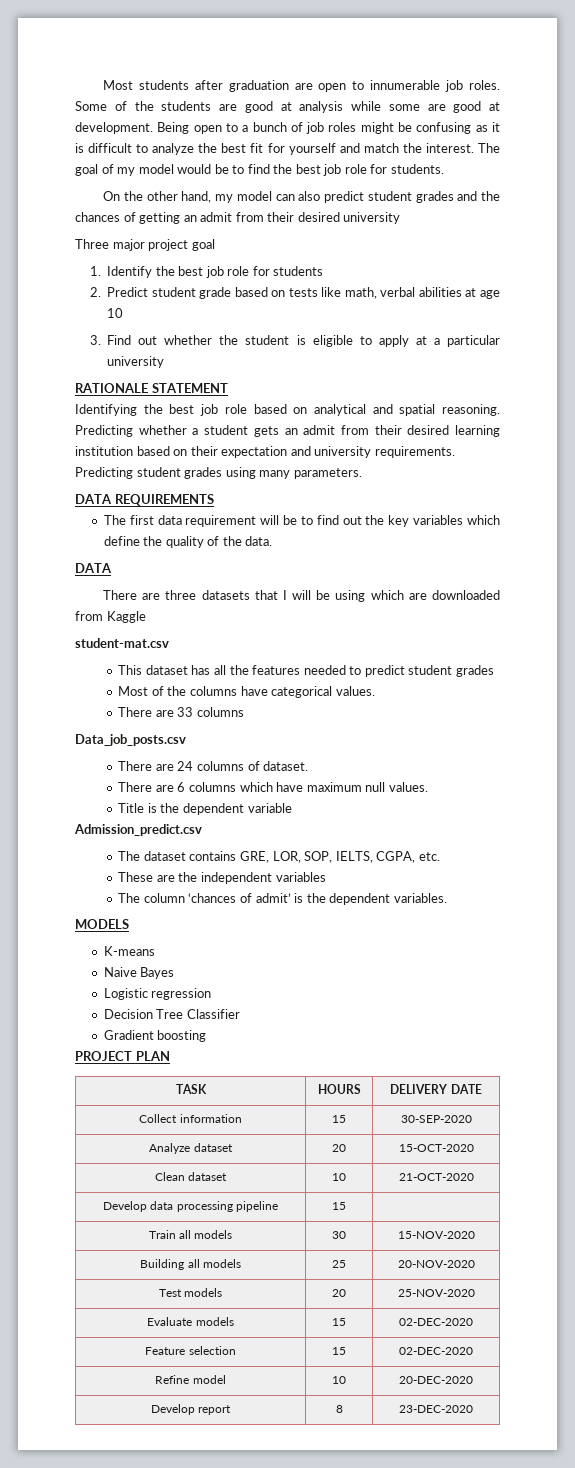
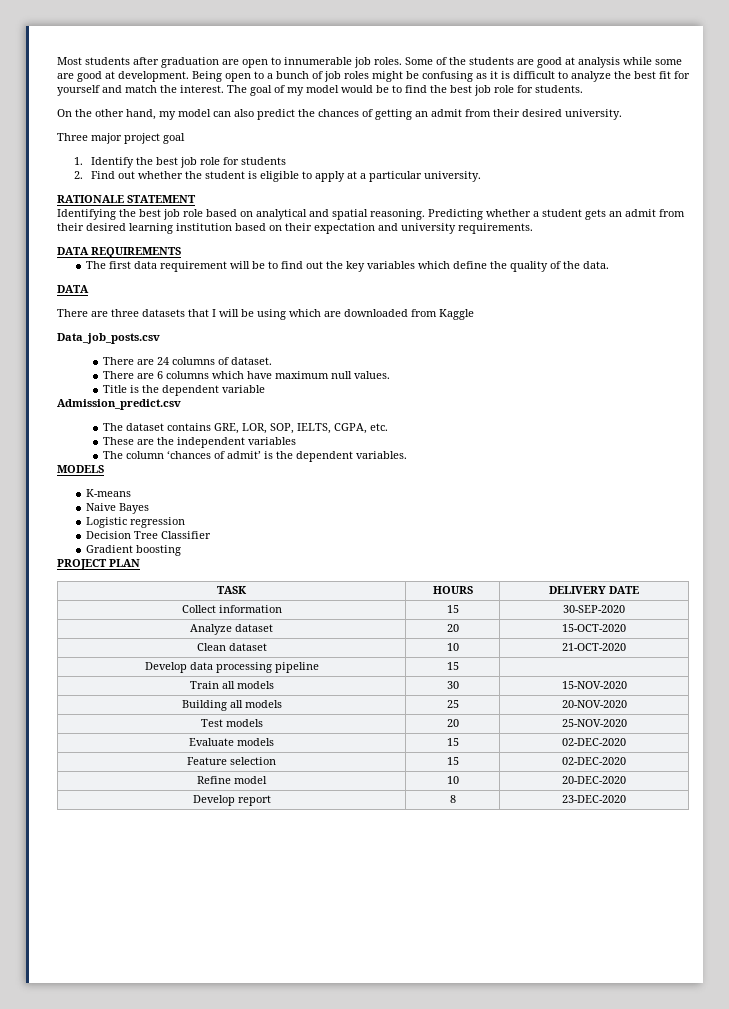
[367,191,478,203] student grades and -> (295, 114) none
[343,212,401,224] university -> [565,109,622,120] university.
[107,287,500,299] [107,308,124,318] [89,335,101,345] Predict student grade based on tests like math, verbal abilities at age 10 // 3. -> (84, 175) none
[107,356,165,368] university -> [424,171,482,182] university.
[75,467,362,479] Predicting student grades using many parameters. -> (533, 228) none
[75,638,169,648] [118,665,494,677] [118,686,375,698] [118,707,244,717] // student-mat.csv // This dataset has all the features needed to predict student grades // Most of the columns have categorical values. // There are 33 columns -> (474, 314) none

